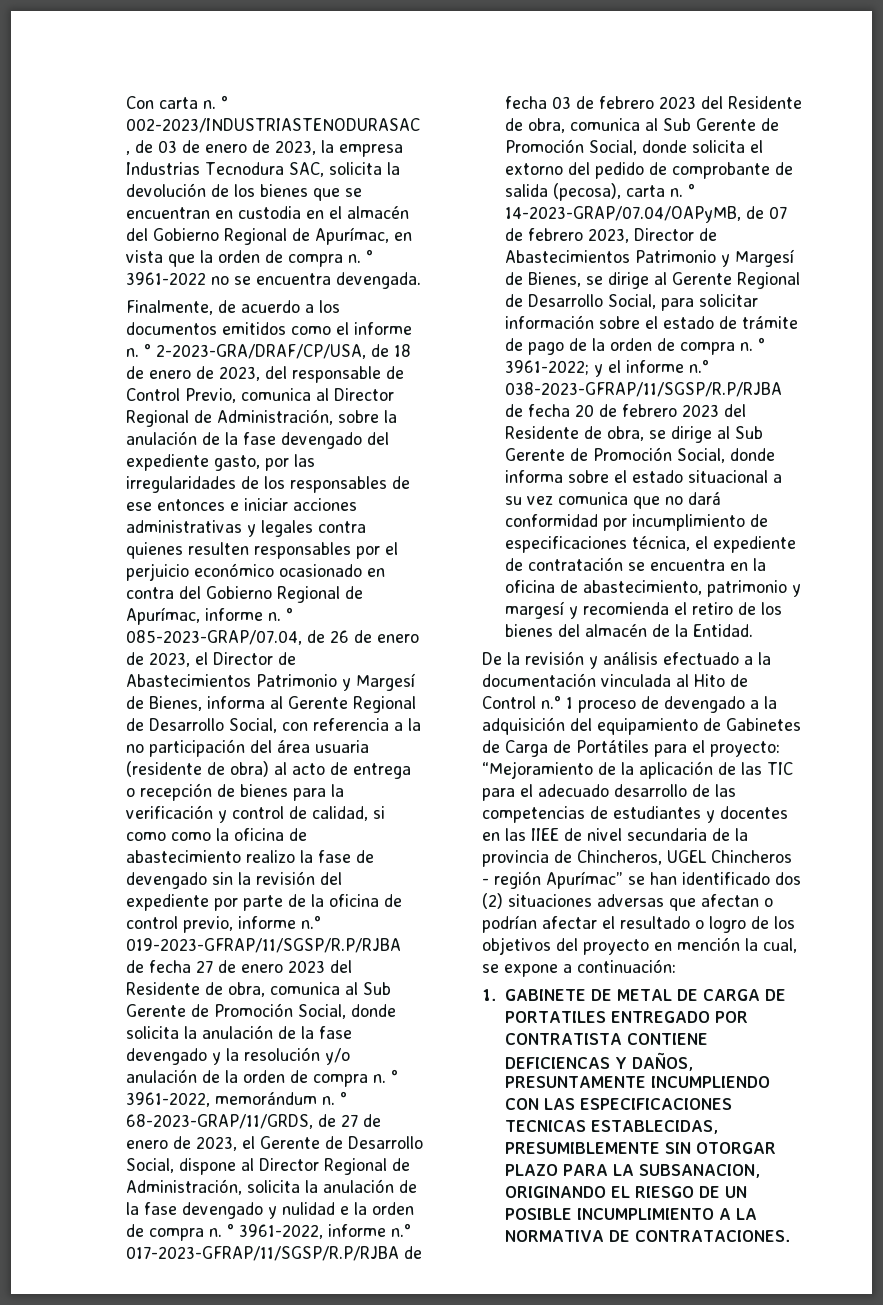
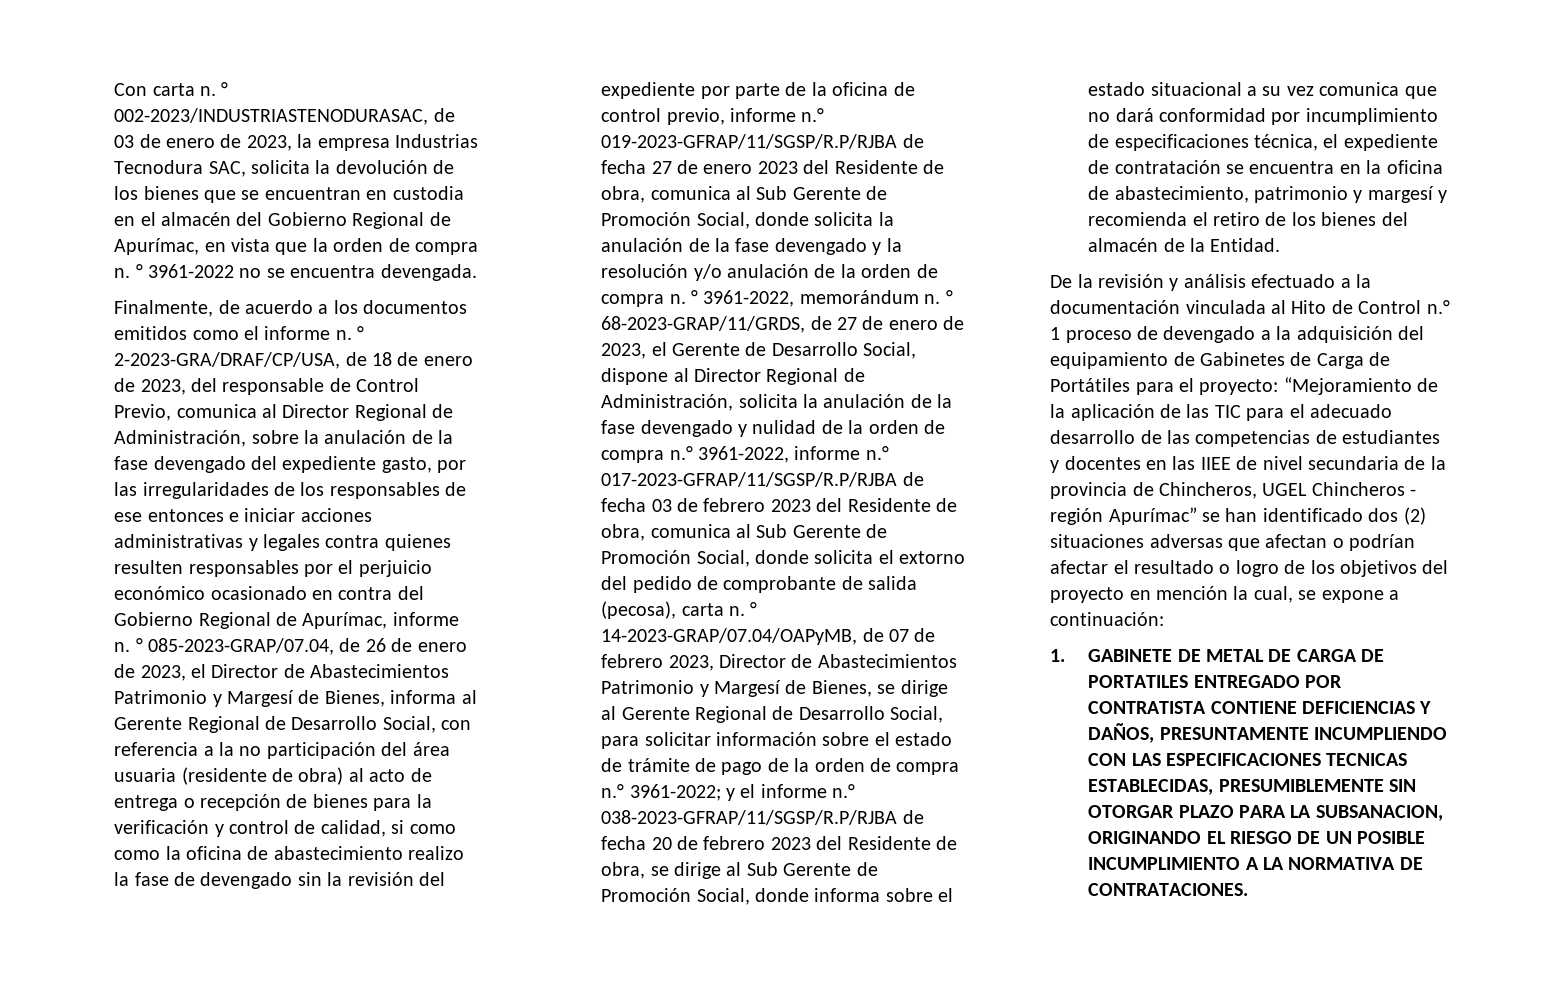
[339,1202,414,1215] [125,1223,234,1241] e la orden de compra n. ° -> [821,420,946,434] [601,446,693,463] de la orden de compra n.°
[739,337,765,351] n. ° -> [601,784,625,798] n.°
[505,1057,611,1069] DEFICIENCAS -> [1302,701,1416,714] DEFICIENCIAS

